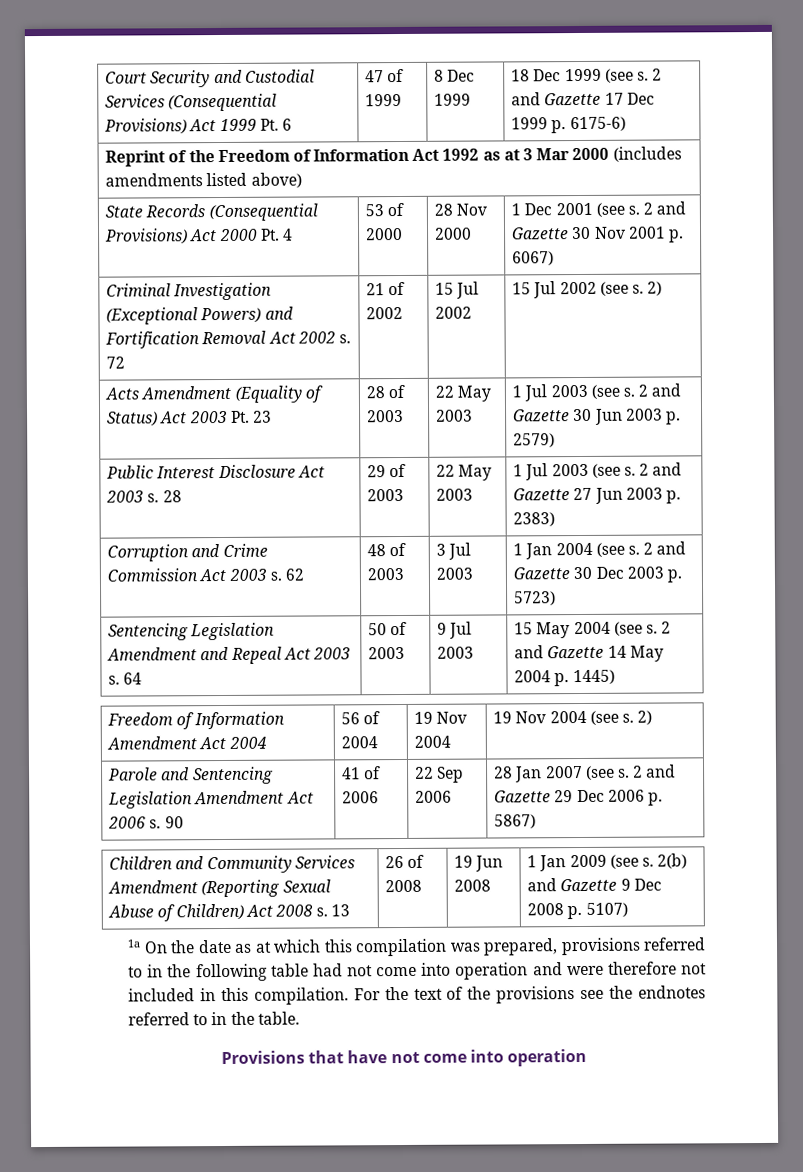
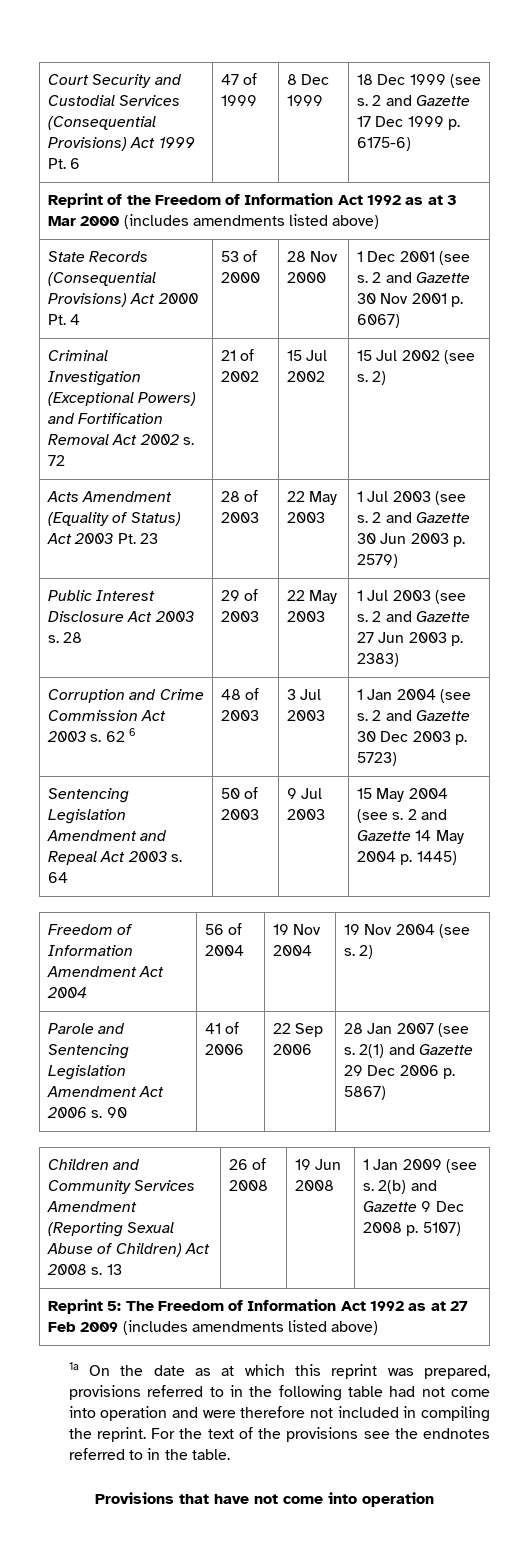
(304, 574) none -> [128,728,136,736] 6
[633,765,644,778] 2 -> [359,1044,385,1058] 2(1)
(628, 909) none -> [47,1299,469,1314] [47,1320,379,1335] // Reprint 5: The Freedom of Information Act 1992 as at 27 Feb 2009 (includes amendments listed above)
[355,938,448,957] compilation -> [331,1364,378,1379] reprint
[220,987,349,1005] this compilation. -> [421,1406,491,1422] [68,1427,147,1442] compiling the reprint.

